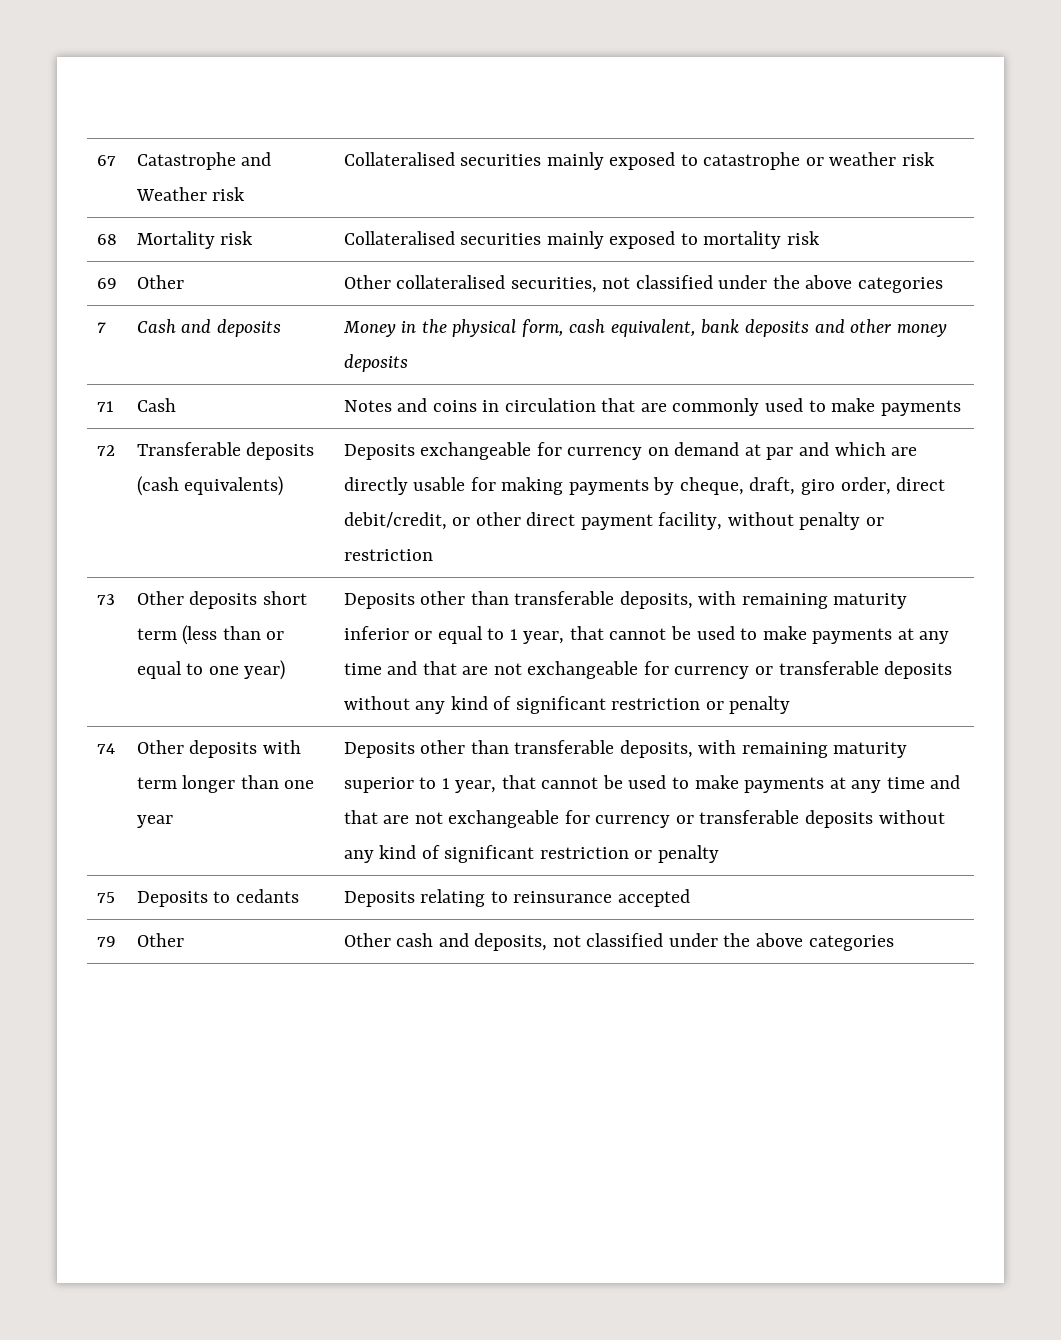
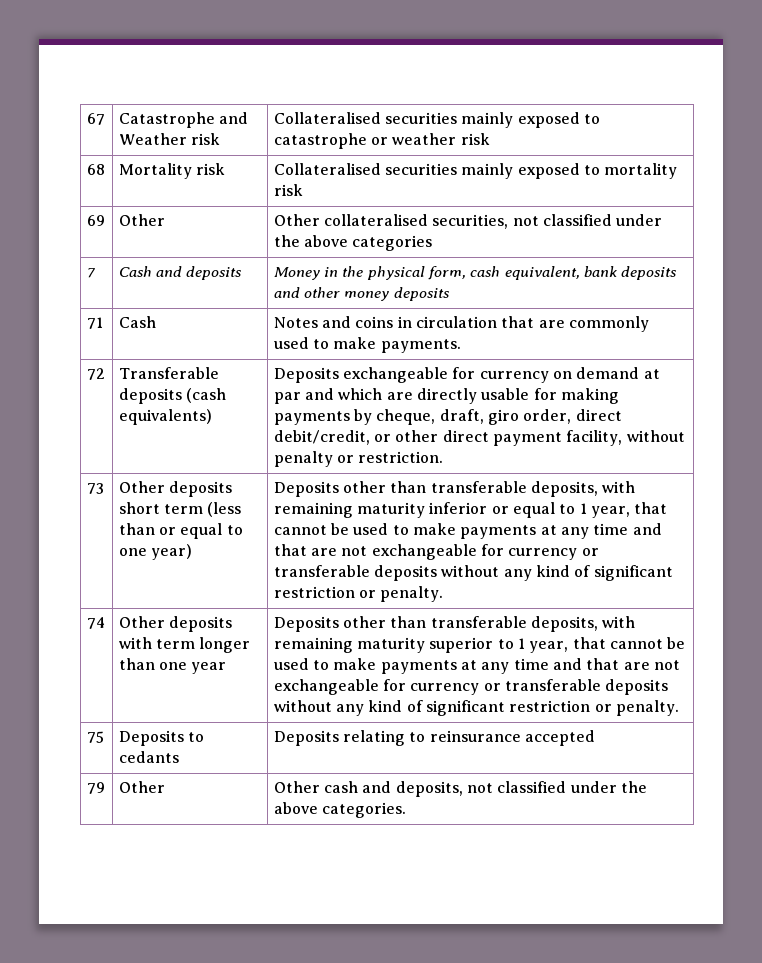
[880,400,961,416] payments -> [380,339,461,353] payments.
[343,549,433,561] restriction -> [358,451,444,463] restriction.
[729,696,791,714] penalty -> [380,586,444,602] penalty.
[657,845,719,863] penalty -> [616,700,680,716] penalty.
[808,935,894,951] categories -> [322,802,407,818] categories.

